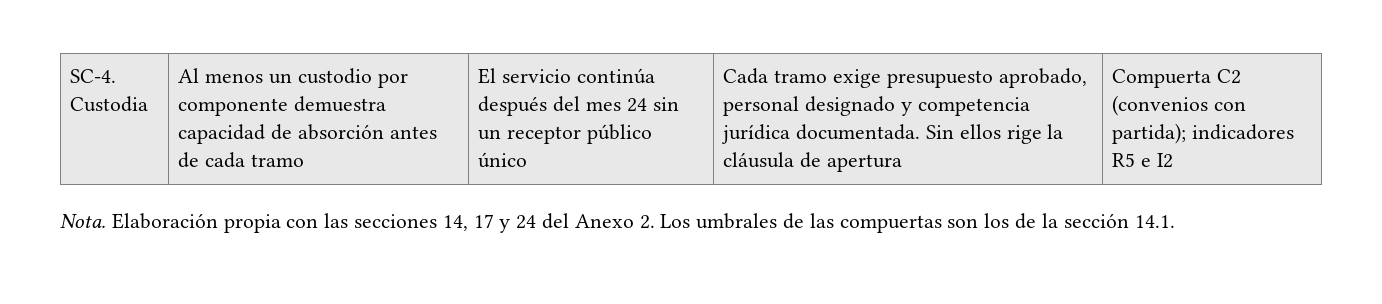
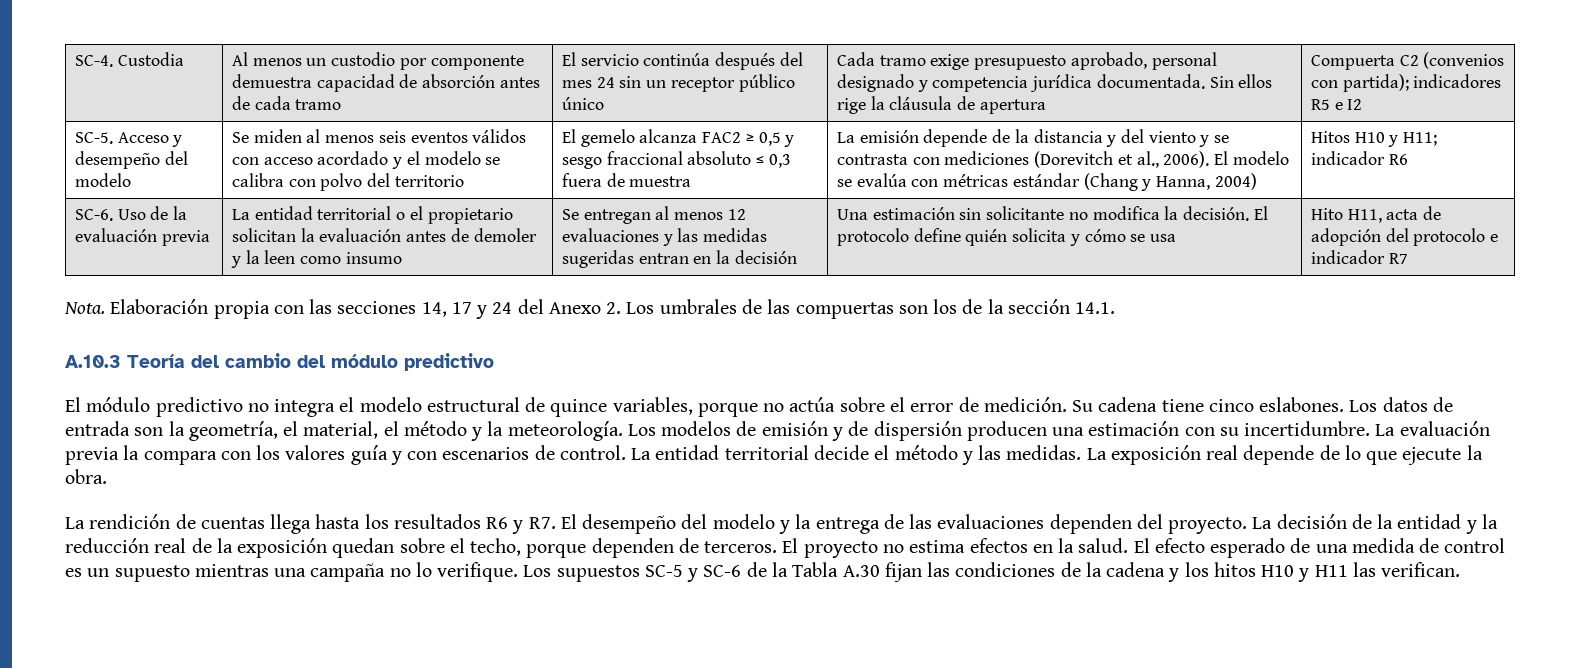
(1173, 160) none -> [74,132,183,147] [74,151,188,169] [74,173,131,187] [231,129,527,143] [231,151,501,169] [231,173,464,191] [561,129,795,147] [561,151,791,169] [561,173,692,187] [836,129,1230,147] [836,151,1289,168] [836,173,1257,191] [1310,131,1438,147] [1310,151,1408,165] [74,206,188,221] [74,228,210,246] [231,206,513,224] [231,228,537,242] [230,250,402,268] [561,206,746,224] [561,228,768,246] [561,250,797,268] [836,206,1268,221] [836,228,1177,246] [1310,206,1442,223] [1310,228,1499,246] [1310,250,1408,264] // SC-5. Acceso y desempeño del modelo | Se miden al menos seis eventos válidos con acceso acordado y el modelo se calibra con polvo del territorio | El gemelo alcanza FAC2 ≥ 0,5 y sesgo fraccional absoluto ≤ 0,3 fuera de muestra | La emisión depende de la distancia y del viento y se contrasta con mediciones (Dorevitch et al., 2006). El modelo se evalúa con métricas estándar (Chang y Hanna, 2004) | Hitos H10 y H11; indicador R6 // SC-6. Uso de la evaluación previa | La entidad territorial o el propietario solicitan la evaluación antes de demoler y la leen como insumo | Se entregan al menos 12 evaluaciones y las medidas sugeridas entran en la decisión | Una estimación sin solicitante no modifica la decisión. El protocolo define quién solicita y cómo se usa | Hito H11, acta de adopción del protocolo e indicador R7
(1175, 221) none -> [65,353,494,371] [65,397,1453,417] [65,421,1490,441] [65,445,1483,465] [65,469,107,484] [65,514,1498,534] [65,538,1506,558] [65,562,1461,582] // A.10.3 Teoría del cambio del módulo predictivo // El módulo predictivo no integra el modelo estructural de quince variables, porque no actúa sobre el error de medición. Su cadena tiene cinco eslabones. Los datos de entrada son la geometría, el material, el método y la meteorología. Los modelos de emisión y de dispersión producen una estimación con su incertidumbre. La evaluación previa la compara con los valores guía y con escenarios de control. La entidad territorial decide el método y las medidas. La exposición real depende de lo que ejecute la obra. // La rendición de cuentas llega hasta los resultados R6 y R7. El desempeño del modelo y la entrega de las evaluaciones dependen del proyecto. La decisión de la entidad y la reducción real de la exposición quedan sobre el techo, porque dependen de terceros. El proyecto no estima efectos en la salud. El efecto esperado de una medida de control es un supuesto mientras una campaña no lo verifique. Los supuestos SC-5 y SC-6 de la Tabla A.30 fijan las condiciones de la cadena y los hitos H10 y H11 las verifican.

